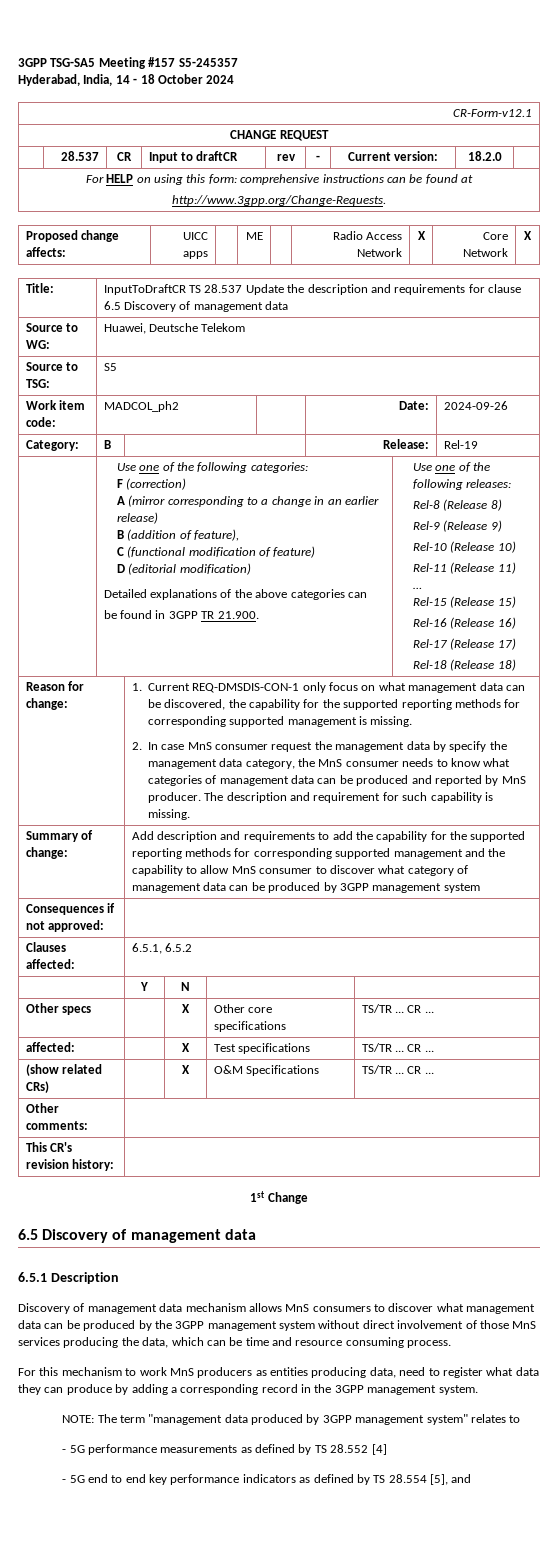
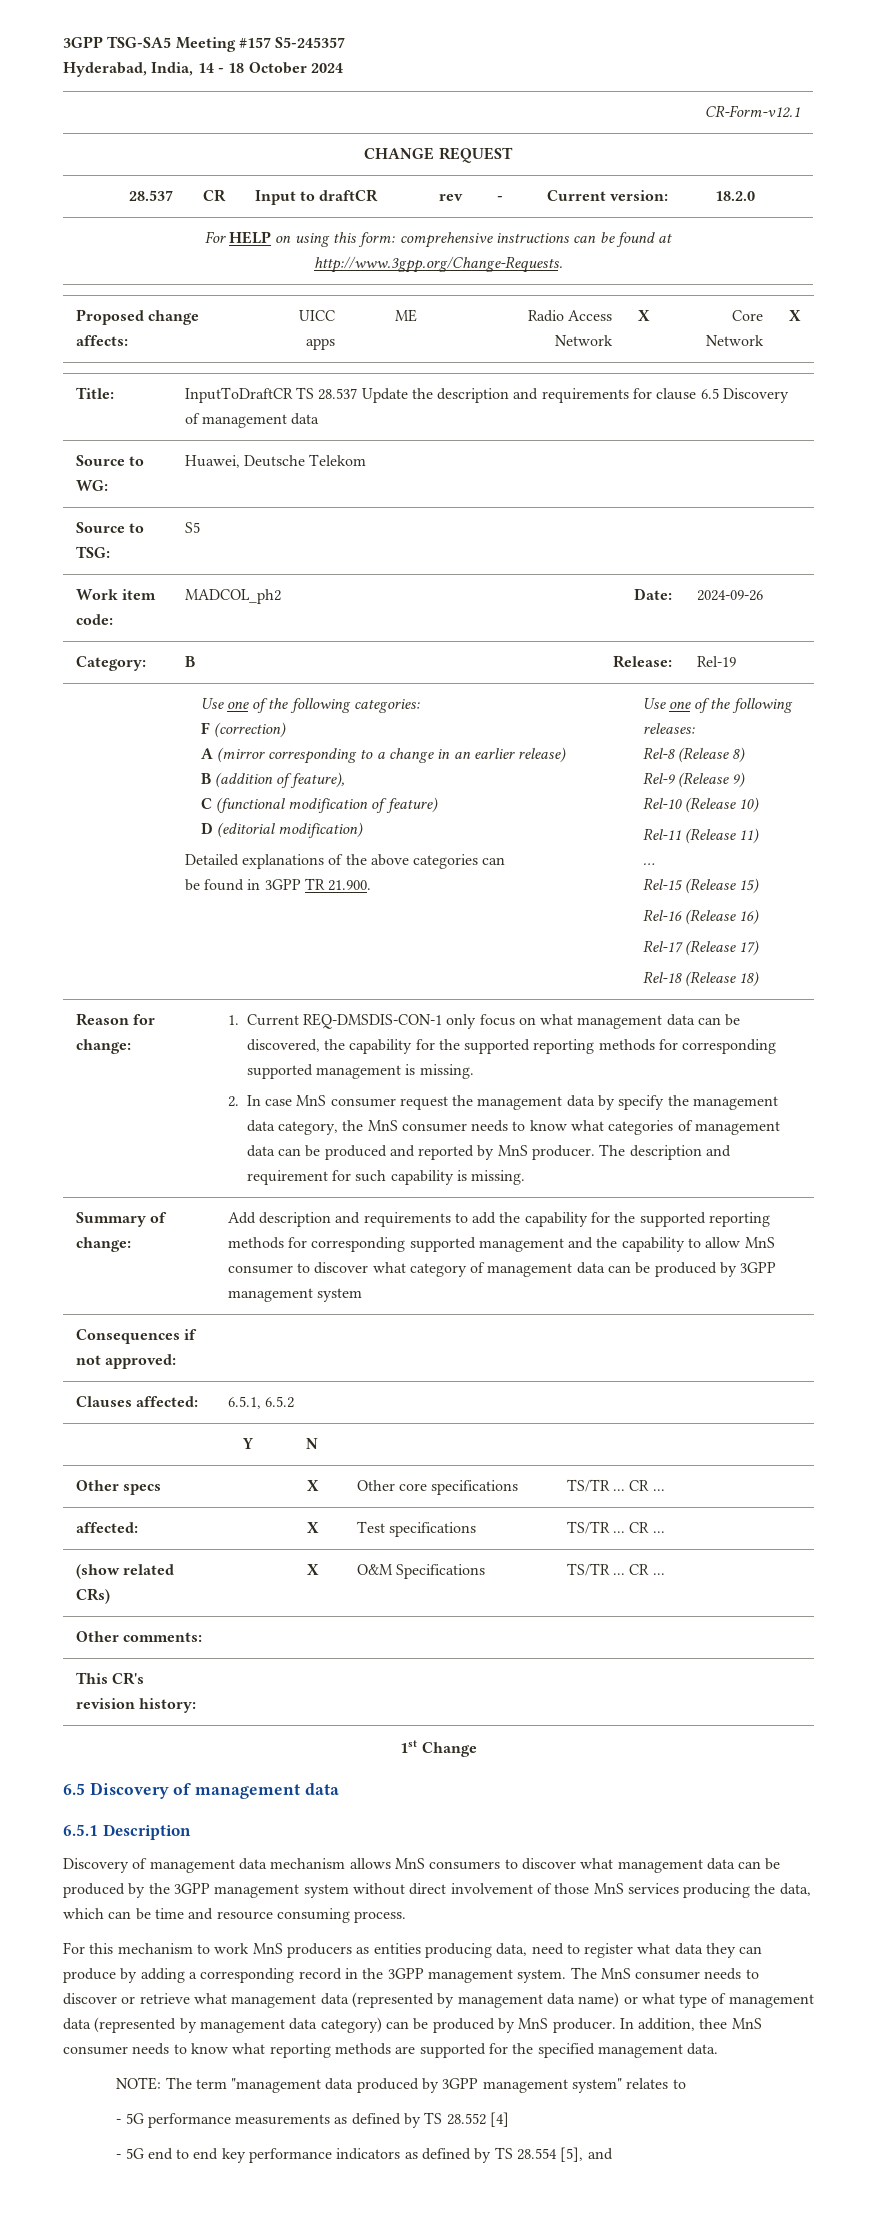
(478, 1390) none -> [570,1967,759,1980] [63,1992,814,2008] [63,2017,762,2033] [63,2043,719,2058] The MnS consumer needs to discover or retrieve what management data (represented by management data name) or what type of management data (represented by management data category) can be produced by MnS producer. In addition, thee MnS consumer needs to know what reporting methods are supported for the specified management data.

